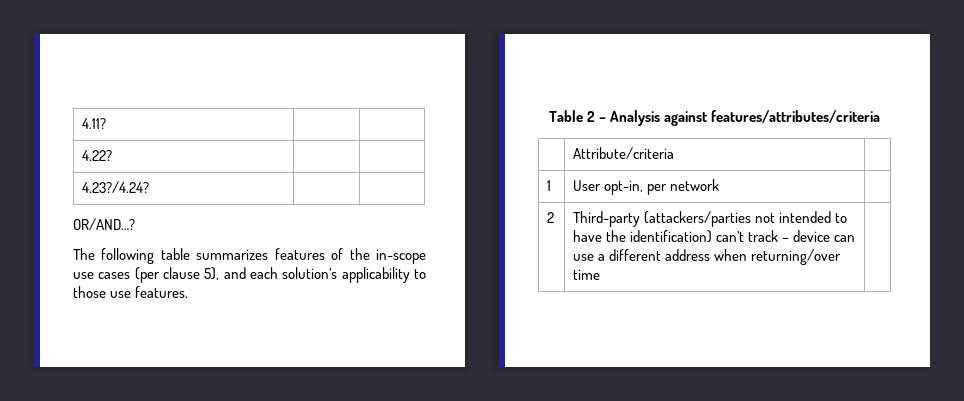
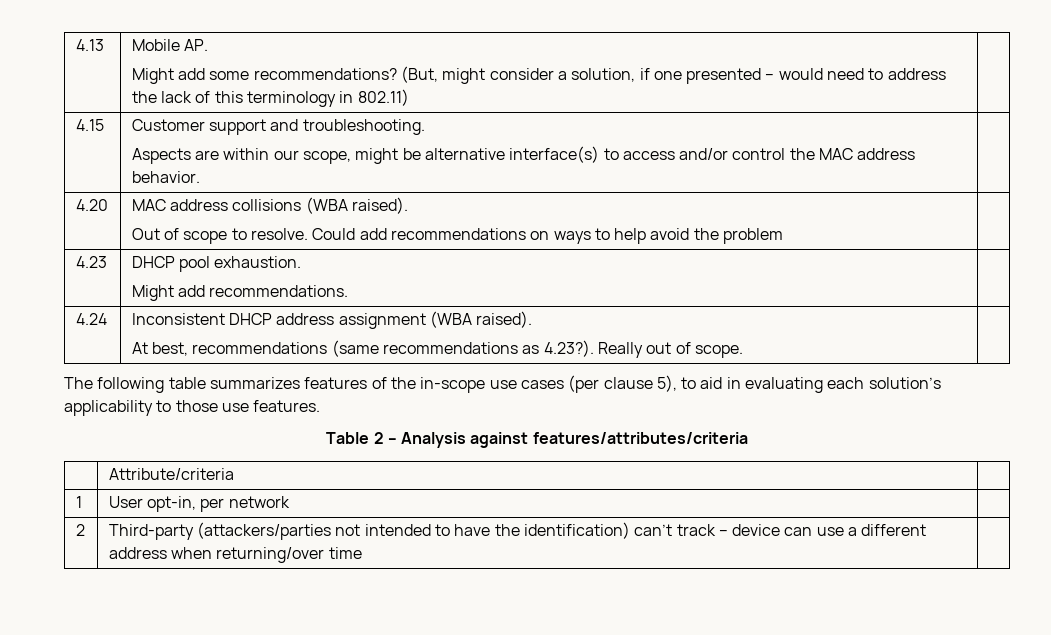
[82,118,107,129] [82,150,113,161] [82,181,150,193] [73,218,135,230] 4.11? | | // 4.22? | | // 4.23?/4.24? | | // OR/AND…? -> [75,39,104,51] [131,39,208,51] [131,66,946,84] [131,89,409,107] [75,119,104,131] [131,119,425,135] [131,146,916,164] [131,171,200,183] [75,199,108,211] [131,197,408,214] [131,228,784,244] [75,256,107,268] [131,256,302,272] [131,285,349,301] [75,313,107,325] [131,311,533,329] [131,340,743,358] 4.13 | Mobile AP. // Might add some recommendations? (But, might consider a solution, if one presented – would need to address the lack of this terminology in 802.11) | // 4.15 | Customer support and troubleshooting. // Aspects are within our scope, might be alternative interface(s) to access and/or control the MAC address behavior. | // 4.20 | MAC address collisions (WBA raised). // Out of scope to resolve. Could add recommendations on ways to help avoid the problem | // 4.23 | DHCP pool exhaustion. // Might add recommendations. | // 4.24 | Inconsistent DHCP address assignment (WBA raised). // At best, recommendations (same recommendations as 4.23?). Really out of scope. |
[223,267,246,279] and -> [681,377,824,393] to aid in evaluating

